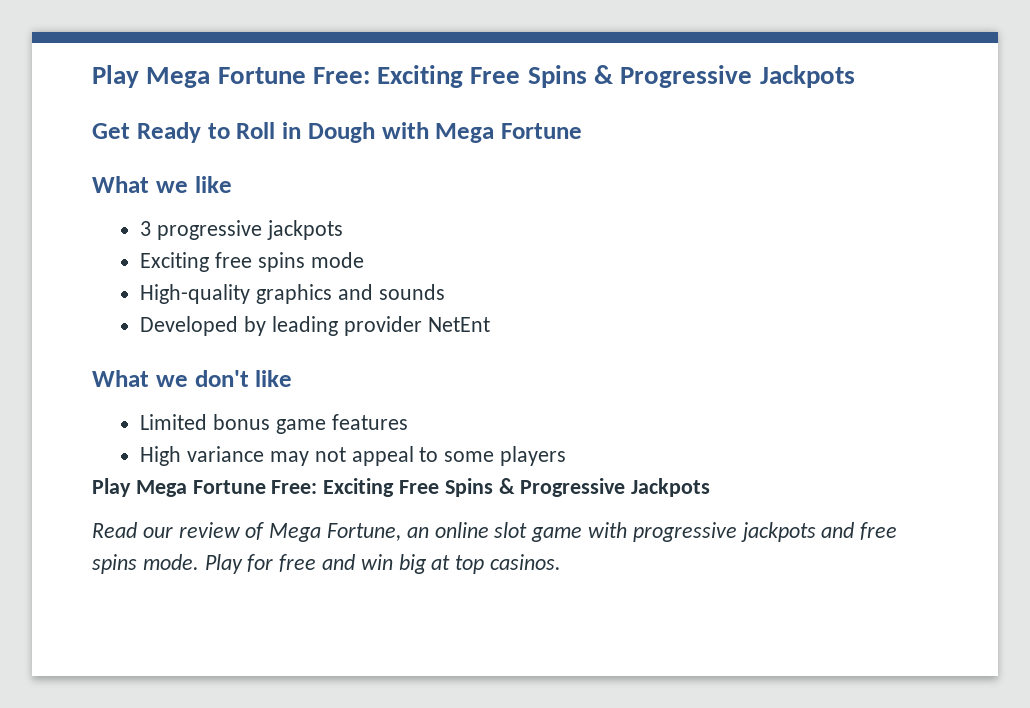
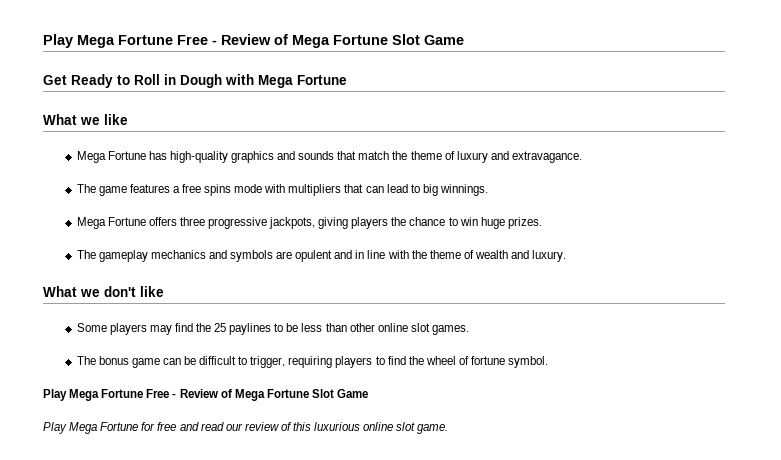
[92,65,855,88] Play Mega Fortune Free: Exciting Free Spins & Progressive Jackpots -> [43,34,464,48] Play Mega Fortune Free - Review of Mega Fortune Slot Game
[140,220,343,240] [140,252,364,272] [140,284,445,304] [140,316,490,336] [92,370,293,387] [140,414,408,434] [140,446,566,466] [92,478,711,497] [92,522,898,542] [92,554,562,574] 3 progressive jackpots // Exciting free spins mode // High-quality graphics and sounds // Developed by leading provider NetEnt // What we don't like // Limited bonus game features // High variance may not appeal to some players // Play Mega Fortune Free: Exciting Free Spins & Progressive Jackpots // Read our review of Mega Fortune, an online slot game with progressive jackpots and free spins mode. Play for free and win big at top casinos. -> [76,151,582,163] [76,184,488,196] [76,217,542,229] [76,250,567,262] [43,286,164,297] [76,323,469,335] [76,356,549,368] [43,389,369,401] [43,422,449,434] Mega Fortune has high-quality graphics and sounds that match the theme of luxury and extravagance. // The game features a free spins mode with multipliers that can lead to big winnings. // Mega Fortune offers three progressive jackpots, giving players the chance to win huge prizes. // The gameplay mechanics and symbols are opulent and in line with the theme of wealth and luxury. // What we don't like // Some players may find the 25 paylines to be less than other online slot games. // The bonus game can be difficult to trigger, requiring players to find the wheel of fortune symbol. // Play Mega Fortune Free - Review of Mega Fortune Slot Game // Play Mega Fortune for free and read our review of this luxurious online slot game.

